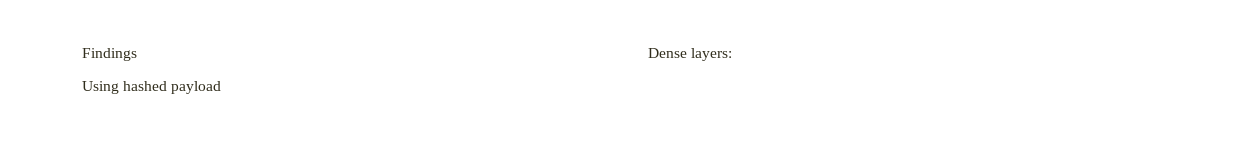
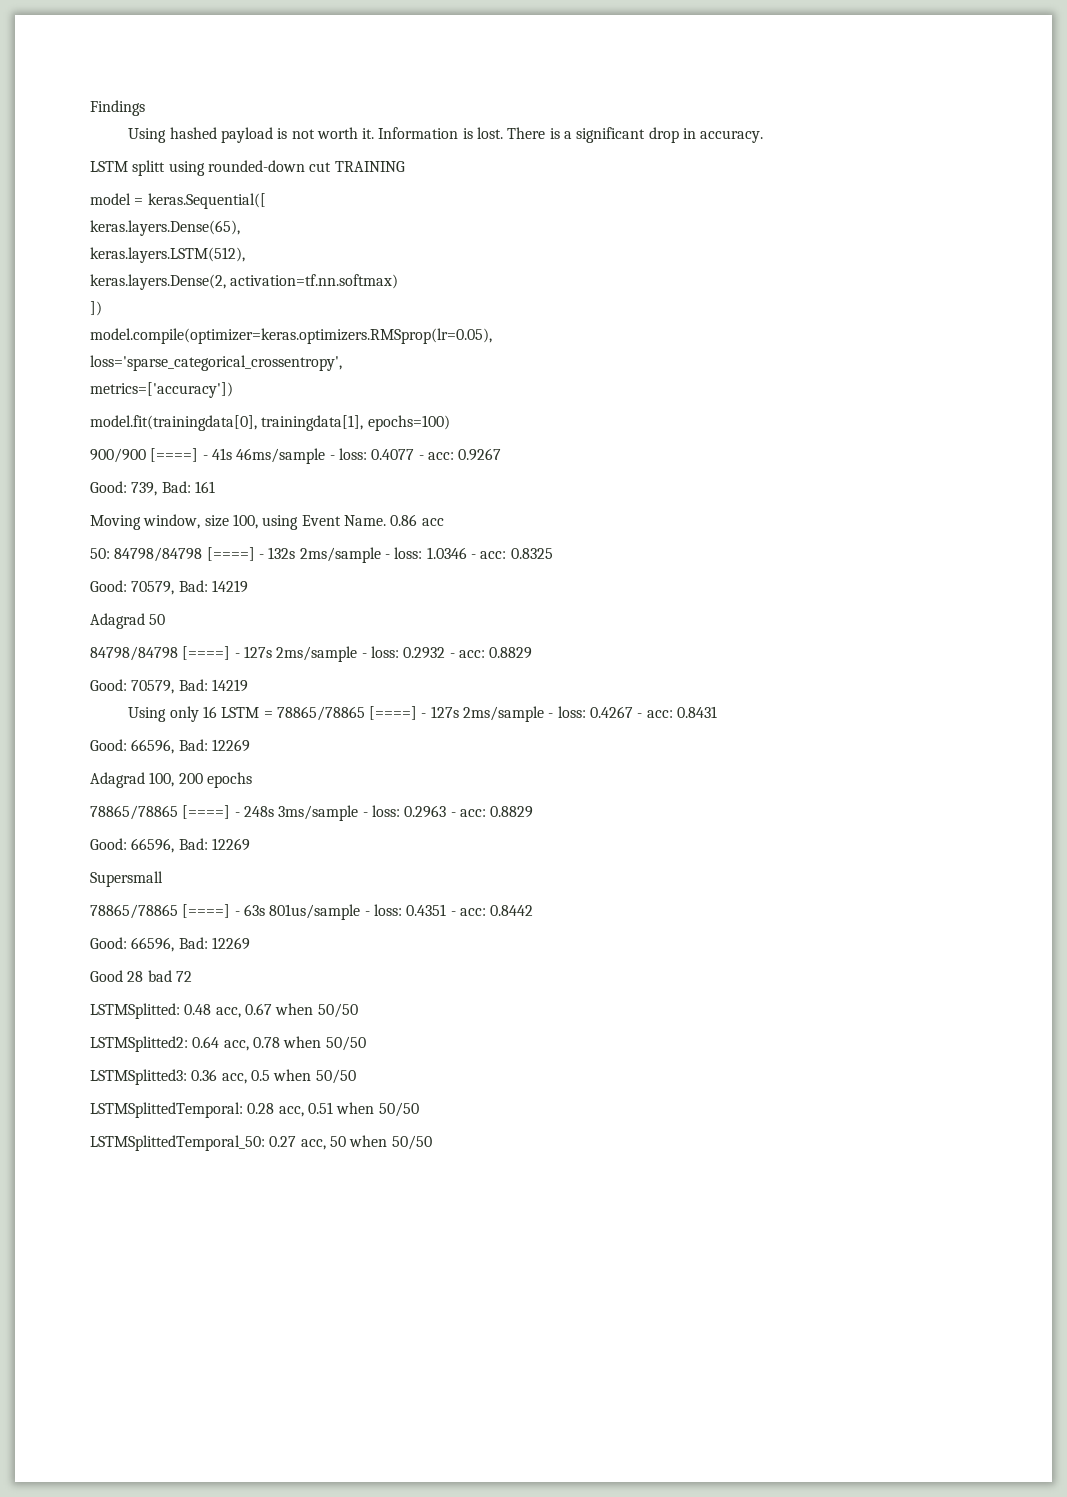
[648,48,733,61] // Dense layers: -> [277,127,764,143] [90,160,405,176] [90,193,266,209] [90,220,240,236] [90,247,245,263] [90,274,399,290] [90,301,102,316] [90,328,492,344] [90,355,342,371] [90,382,233,398] [90,415,450,431] [90,448,502,464] [90,481,215,496] [90,514,444,530] [90,547,553,563] [90,580,248,595] [90,613,166,629] [90,646,533,662] [90,679,248,694] [128,706,718,722] [90,739,250,754] [90,772,252,788] [90,805,534,821] [90,838,250,853] [90,871,163,887] [90,904,534,920] [90,937,250,952] [90,970,192,982] [90,1003,358,1019] [90,1036,366,1052] [90,1069,356,1085] [90,1102,419,1118] [90,1135,432,1151] is not worth it. Information is lost. There is a significant drop in accuracy. // LSTM splitt using rounded-down cut TRAINING // model = keras.Sequential([ // keras.layers.Dense(65), // keras.layers.LSTM(512), // keras.layers.Dense(2, activation=tf.nn.softmax) // ]) // model.compile(optimizer=keras.optimizers.RMSprop(lr=0.05), // loss='sparse_categorical_crossentropy', // metrics=['accuracy']) // model.fit(trainingdata[0], trainingdata[1], epochs=100) // 900/900 [====] - 41s 46ms/sample - loss: 0.4077 - acc: 0.9267 // Good: 739, Bad: 161 // Moving window, size 100, using Event Name. 0.86 acc // 50: 84798/84798 [====] - 132s 2ms/sample - loss: 1.0346 - acc: 0.8325 // Good: 70579, Bad: 14219 // Adagrad 50 // 84798/84798 [====] - 127s 2ms/sample - loss: 0.2932 - acc: 0.8829 // Good: 70579, Bad: 14219 // Using only 16 LSTM = 78865/78865 [====] - 127s 2ms/sample - loss: 0.4267 - acc: 0.8431 // Good: 66596, Bad: 12269 // Adagrad 100, 200 epochs // 78865/78865 [====] - 248s 3ms/sample - loss: 0.2963 - acc: 0.8829 // Good: 66596, Bad: 12269 // Supersmall // 78865/78865 [====] - 63s 801us/sample - loss: 0.4351 - acc: 0.8442 // Good: 66596, Bad: 12269 // Good 28 bad 72 // LSTMSplitted: 0.48 acc, 0.67 when 50/50 // LSTMSplitted2: 0.64 acc, 0.78 when 50/50 // LSTMSplitted3: 0.36 acc, 0.5 when 50/50 // LSTMSplittedTemporal: 0.28 acc, 0.51 when 50/50 // LSTMSplittedTemporal_50: 0.27 acc, 50 when 50/50

